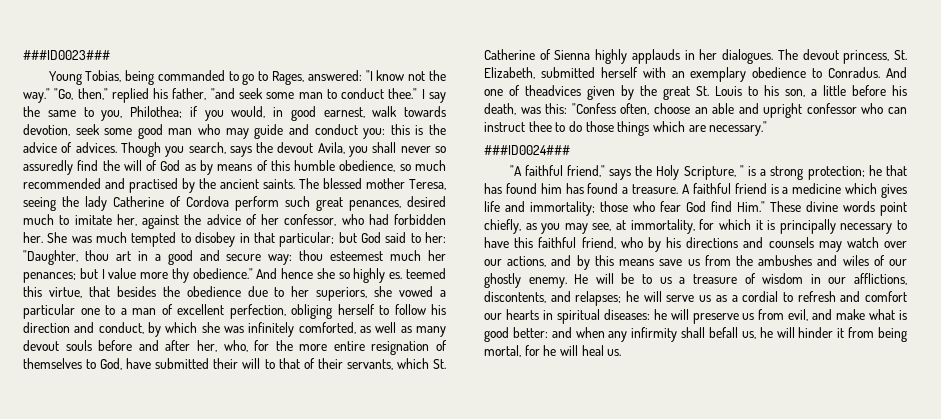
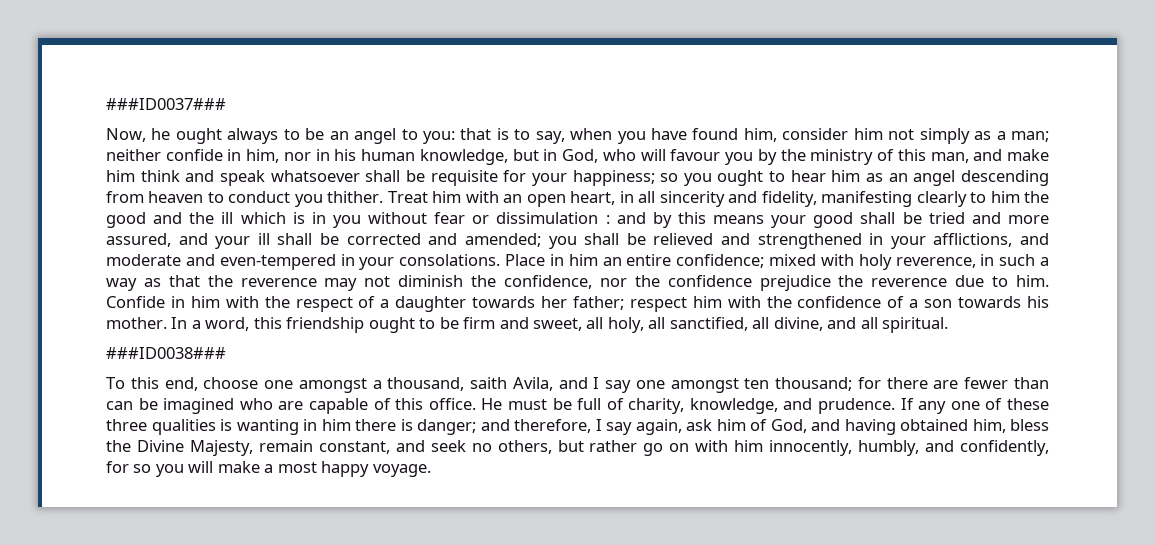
[23,50,110,60] [48,70,447,85] [23,88,447,103] [23,106,446,121] [23,124,447,139] [23,142,447,157] [23,160,446,175] [23,178,446,193] [23,196,446,211] [23,214,446,229] [23,232,446,247] [23,250,446,265] [23,268,446,283] [23,286,447,301] [23,304,446,319] [23,322,446,337] [23,340,447,355] [23,358,446,370] [484,49,907,64] [484,67,908,82] [484,85,907,100] [484,103,907,118] [484,121,768,136] [484,145,570,155] [509,165,907,180] [484,183,907,198] [484,201,907,216] [484,219,908,234] [484,237,907,252] [484,255,907,270] [484,273,908,288] [484,291,907,306] [484,309,907,324] [484,327,907,342] [484,345,622,357] ###ID0023### // Young Tobias, being commanded to go to Rages, answered: "I know not the way." "Go, then," replied his father, "and seek some man to conduct thee." I say the same to you, Philothea; if you would, in good earnest, walk towards devotion, seek some good man who may guide and conduct you: this is the advice of advices. Though you search, says the devout Avila, you shall never so assuredly find the will of God as by means of this humble obedience, so much recommended and practised by the ancient saints. The blessed mother Teresa, seeing the lady Catherine of Cordova perform such great penances, desired much to imitate her, against the advice of her confessor, who had forbidden her. She was much tempted to disobey in that particular; but God said to her: "Daughter, thou art in a good and secure way: thou esteemest much her penances; but I value more thy obedience." And hence she so highly es. teemed this virtue, that besides the obedience due to her superiors, she vowed a particular one to a man of excellent perfection, obliging herself to follow his direction and conduct, by which she was infinitely comforted, as well as many devout souls before and after her, who, for the more entire resignation of themselves to God, have submitted their will to that of their servants, which St. Catherine of Sienna highly applauds in her dialogues. The devout princess, St. Elizabeth, submitted herself with an exemplary obedience to Conradus. And one of theadvices given by the great St. Louis to his son, a little before his death, was this: "Confess often, choose an able and upright confessor who can instruct thee to do those things which are necessary." // ###ID0024### // "A faithful friend," says the Holy Scripture, " is a strong protection; he that has found him has found a treasure. A faithful friend is a medicine which gives life and immortality; those who fear God find Him." These divine words point chiefly, as you may see, at immortality, for which it is principally necessary to have this faithful friend, who by his directions and counsels may watch over our actions, and by this means save us from the ambushes and wiles of our ghostly enemy. He will be to us a treasure of wisdom in our afflictions, discontents, and relapses; he will serve us as a cordial to refresh and comfort our hearts in spiritual diseases: he will preserve us from evil, and make what is good better: and when any infirmity shall befall us, he will hinder it from being mortal, for he will heal us. -> [106,98,226,110] [106,128,1050,144] [106,149,1050,165] [106,170,1049,186] [106,191,1049,207] [106,212,1050,228] [106,233,1049,249] [106,254,1050,270] [106,275,1050,291] [106,296,1050,312] [106,317,949,333] [106,347,226,359] [106,377,1050,393] [106,398,1049,414] [106,419,1049,435] [106,440,1050,456] [106,461,431,477] ###ID0037### // Now, he ought always to be an angel to you: that is to say, when you have found him, consider him not simply as a man; neither confide in him, nor in his human knowledge, but in God, who will favour you by the ministry of this man, and make him think and speak whatsoever shall be requisite for your happiness; so you ought to hear him as an angel descending from heaven to conduct you thither. Treat him with an open heart, in all sincerity and fidelity, manifesting clearly to him the good and the ill which is in you without fear or dissimulation : and by this means your good shall be tried and more assured, and your ill shall be corrected and amended; you shall be relieved and strengthened in your afflictions, and moderate and even-tempered in your consolations. Place in him an entire confidence; mixed with holy reverence, in such a way as that the reverence may not diminish the confidence, nor the confidence prejudice the reverence due to him. Confide in him with the respect of a daughter towards her father; respect him with the confidence of a son towards his mother. In a word, this friendship ought to be firm and sweet, all holy, all sanctified, all divine, and all spiritual. // ###ID0038### // To this end, choose one amongst a thousand, saith Avila, and I say one amongst ten thousand; for there are fewer than can be imagined who are capable of this office. He must be full of charity, knowledge, and prudence. If any one of these three qualities is wanting in him there is danger; and therefore, I say again, ask him of God, and having obtained him, bless the Divine Majesty, remain constant, and seek no others, but rather go on with him innocently, humbly, and confidently, for so you will make a most happy voyage.

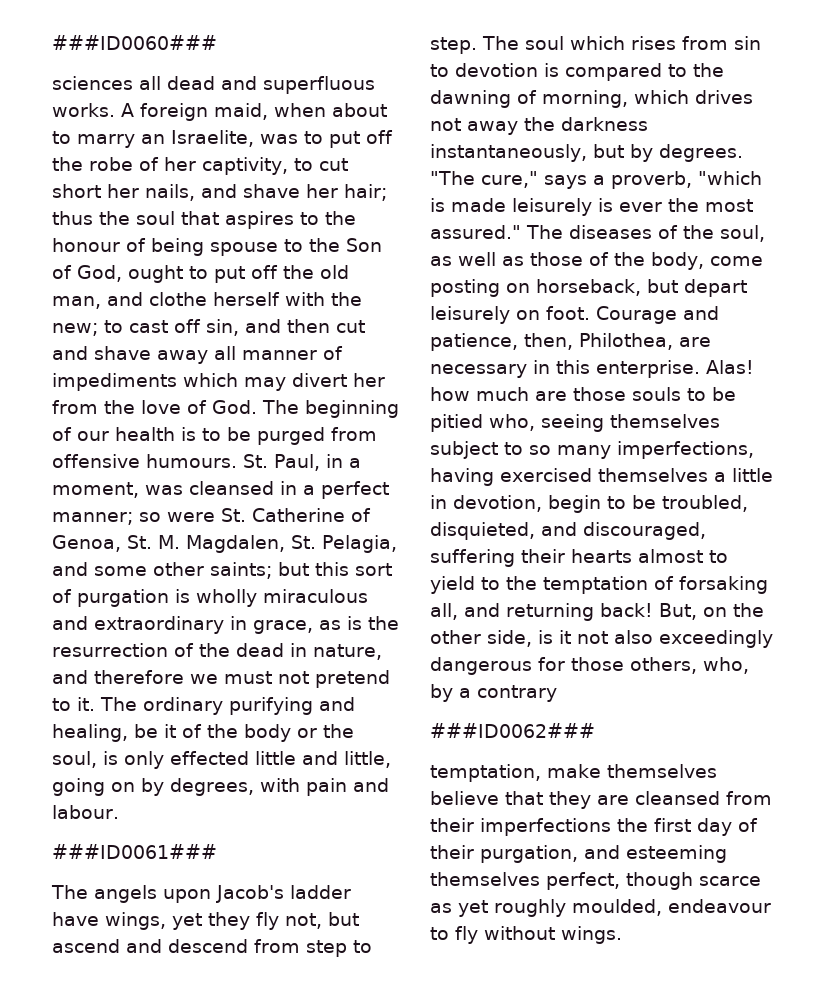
[106,98,226,110] [106,128,1050,144] [106,149,1050,165] [106,170,1049,186] [106,191,1049,207] [106,212,1050,228] [106,233,1049,249] [106,254,1050,270] [106,275,1050,291] [106,296,1050,312] [106,317,949,333] [106,347,226,359] [106,377,1050,393] [106,398,1049,414] [106,419,1049,435] [106,440,1050,456] [106,461,431,477] ###ID0037### // Now, he ought always to be an angel to you: that is to say, when you have found him, consider him not simply as a man; neither confide in him, nor in his human knowledge, but in God, who will favour you by the ministry of this man, and make him think and speak whatsoever shall be requisite for your happiness; so you ought to hear him as an angel descending from heaven to conduct you thither. Treat him with an open heart, in all sincerity and fidelity, manifesting clearly to him the good and the ill which is in you without fear or dissimulation : and by this means your good shall be tried and more assured, and your ill shall be corrected and amended; you shall be relieved and strengthened in your afflictions, and moderate and even-tempered in your consolations. Place in him an entire confidence; mixed with holy reverence, in such a way as that the reverence may not diminish the confidence, nor the confidence prejudice the reverence due to him. Confide in him with the respect of a daughter towards her father; respect him with the confidence of a son towards his mother. In a word, this friendship ought to be firm and sweet, all holy, all sanctified, all divine, and all spiritual. // ###ID0038### // To this end, choose one amongst a thousand, saith Avila, and I say one amongst ten thousand; for there are fewer than can be imagined who are capable of this office. He must be full of charity, knowledge, and prudence. If any one of these three qualities is wanting in him there is danger; and therefore, I say again, ask him of God, and having obtained him, bless the Divine Majesty, remain constant, and seek no others, but rather go on with him innocently, humbly, and confidently, for so you will make a most happy voyage. -> [52,35,217,50] [52,76,375,94] [52,103,387,121] [52,130,393,148] [52,157,348,175] [52,184,387,201] [52,211,356,229] [52,238,382,256] [52,265,349,283] [52,292,362,309] [52,319,365,336] [52,346,343,364] [52,373,385,391] [52,400,399,418] [52,427,377,445] [52,454,361,471] [52,481,389,499] [52,508,371,525] [52,535,397,553] [52,562,392,579] [52,589,368,607] [52,616,399,634] [52,643,382,660] [52,670,390,688] [52,697,355,715] [52,724,354,742] [52,751,391,769] [52,778,389,796] [52,805,119,819] [52,844,217,859] [51,885,351,903] [52,912,359,930] [52,939,372,957] [430,36,761,54] [430,63,724,81] [430,90,753,108] [430,117,648,135] [430,144,743,162] [430,171,762,189] [430,198,753,216] [430,225,765,242] [430,252,763,270] [430,279,747,297] [430,306,719,324] [430,333,711,351] [430,360,754,378] [430,387,736,401] [430,414,720,432] [430,441,754,459] [430,468,773,486] [430,495,748,513] [430,522,706,540] [430,549,728,567] [430,576,768,594] [430,603,764,621] [430,630,773,648] [430,657,749,675] [430,684,557,702] [430,723,595,738] [430,764,717,782] [430,791,772,809] [430,818,758,836] [430,845,727,863] [430,872,761,890] [430,899,771,917] [430,926,622,944] ###ID0060### // sciences all dead and superfluous works. A foreign maid, when about to marry an Israelite, was to put off the robe of her captivity, to cut short her nails, and shave her hair; thus the soul that aspires to the honour of being spouse to the Son of God, ought to put off the old man, and clothe herself with the new; to cast off sin, and then cut and shave away all manner of impediments which may divert her from the love of God. The beginning of our health is to be purged from offensive humours. St. Paul, in a moment, was cleansed in a perfect manner; so were St. Catherine of Genoa, St. M. Magdalen, St. Pelagia, and some other saints; but this sort of purgation is wholly miraculous and extraordinary in grace, as is the resurrection of the dead in nature, and therefore we must not pretend to it. The ordinary purifying and healing, be it of the body or the soul, is only effected little and little, going on by degrees, with pain and labour. // ###ID0061### // The angels upon Jacob's ladder have wings, yet they fly not, but ascend and descend from step to step. The soul which rises from sin to devotion is compared to the dawning of morning, which drives not away the darkness instantaneously, but by degrees. "The cure," says a proverb, "which is made leisurely is ever the most assured." The diseases of the soul, as well as those of the body, come posting on horseback, but depart leisurely on foot. Courage and patience, then, Philothea, are necessary in this enterprise. Alas! how much are those souls to be pitied who, seeing themselves subject to so many imperfections, having exercised themselves a little in devotion, begin to be troubled, disquieted, and discouraged, suffering their hearts almost to yield to the temptation of forsaking all, and returning back! But, on the other side, is it not also exceedingly dangerous for those others, who, by a contrary // ###ID0062### // temptation, make themselves believe that they are cleansed from their imperfections the first day of their purgation, and esteeming themselves perfect, though scarce as yet roughly moulded, endeavour to fly without wings.

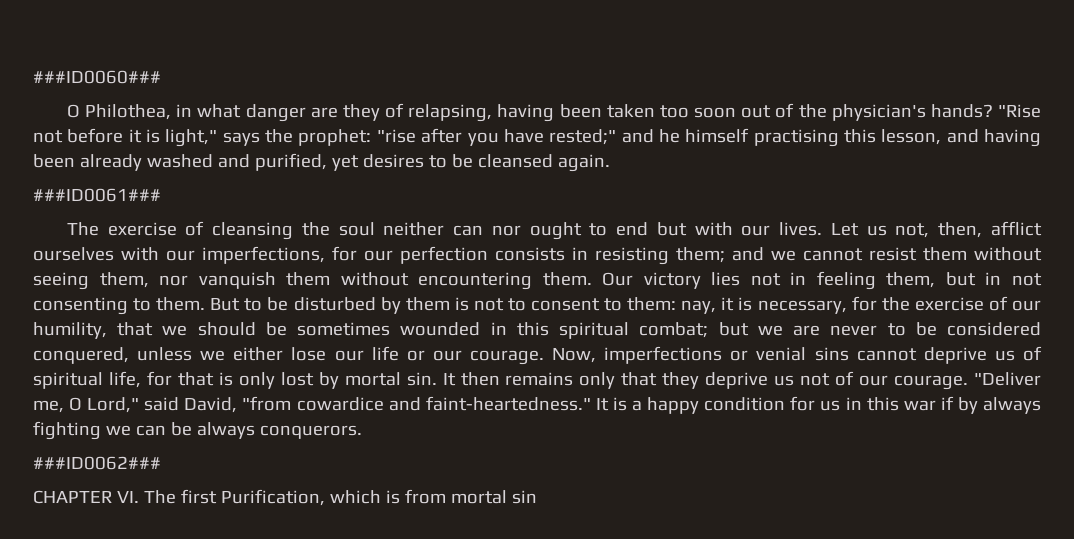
[52,76,375,94] [52,103,387,121] [52,130,393,148] [52,157,348,175] [52,184,387,201] [52,211,356,229] [52,238,382,256] [52,265,349,283] [52,292,362,309] [52,319,365,336] [52,346,343,364] [52,373,385,391] [52,400,399,418] [52,427,377,445] [52,454,361,471] [52,481,389,499] [52,508,371,525] [52,535,397,553] [52,562,392,579] [52,589,368,607] [52,616,399,634] [52,643,382,660] [52,670,390,688] [52,697,355,715] [52,724,354,742] [52,751,391,769] [52,778,389,796] [52,805,119,819] [52,844,217,859] [51,885,351,903] [52,912,359,930] [52,939,372,957] [430,36,761,54] [430,63,724,81] [430,90,753,108] [430,117,648,135] [430,144,743,162] [430,171,762,189] [430,198,753,216] [430,225,765,242] [430,252,763,270] [430,279,747,297] [430,306,719,324] [430,333,711,351] [430,360,754,378] [430,387,736,401] [430,414,720,432] [430,441,754,459] [430,468,773,486] [430,495,748,513] [430,522,706,540] [430,549,728,567] [430,576,768,594] [430,603,764,621] [430,630,773,648] [430,657,749,675] [430,684,557,702] [430,723,595,738] [430,764,717,782] [430,791,772,809] [430,818,758,836] [430,845,727,863] [430,872,761,890] [430,899,771,917] [430,926,622,944] sciences all dead and superfluous works. A foreign maid, when about to marry an Israelite, was to put off the robe of her captivity, to cut short her nails, and shave her hair; thus the soul that aspires to the honour of being spouse to the Son of God, ought to put off the old man, and clothe herself with the new; to cast off sin, and then cut and shave away all manner of impediments which may divert her from the love of God. The beginning of our health is to be purged from offensive humours. St. Paul, in a moment, was cleansed in a perfect manner; so were St. Catherine of Genoa, St. M. Magdalen, St. Pelagia, and some other saints; but this sort of purgation is wholly miraculous and extraordinary in grace, as is the resurrection of the dead in nature, and therefore we must not pretend to it. The ordinary purifying and healing, be it of the body or the soul, is only effected little and little, going on by degrees, with pain and labour. // ###ID0061### // The angels upon Jacob's ladder have wings, yet they fly not, but ascend and descend from step to step. The soul which rises from sin to devotion is compared to the dawning of morning, which drives not away the darkness instantaneously, but by degrees. "The cure," says a proverb, "which is made leisurely is ever the most assured." The diseases of the soul, as well as those of the body, come posting on horseback, but depart leisurely on foot. Courage and patience, then, Philothea, are necessary in this enterprise. Alas! how much are those souls to be pitied who, seeing themselves subject to so many imperfections, having exercised themselves a little in devotion, begin to be troubled, disquieted, and discouraged, suffering their hearts almost to yield to the temptation of forsaking all, and returning back! But, on the other side, is it not also exceedingly dangerous for those others, who, by a contrary // ###ID0062### // temptation, make themselves believe that they are cleansed from their imperfections the first day of their purgation, and esteeming themselves perfect, though scarce as yet roughly moulded, endeavour to fly without wings. -> [66,103,1041,122] [33,128,1042,147] [33,153,610,172] [33,188,161,202] [66,221,1042,240] [33,246,1042,265] [33,271,1042,290] [33,296,1041,315] [33,322,1042,339] [33,346,1042,365] [33,371,1042,390] [33,396,1041,414] [33,421,362,440] [33,456,161,470] [33,489,537,506] O Philothea, in what danger are they of relapsing, having been taken too soon out of the physician's hands? "Rise not before it is light," says the prophet: "rise after you have rested;" and he himself practising this lesson, and having been already washed and purified, yet desires to be cleansed again. // ###ID0061### // The exercise of cleansing the soul neither can nor ought to end but with our lives. Let us not, then, afflict ourselves with our imperfections, for our perfection consists in resisting them; and we cannot resist them without seeing them, nor vanquish them without encountering them. Our victory lies not in feeling them, but in not consenting to them. But to be disturbed by them is not to consent to them: nay, it is necessary, for the exercise of our humility, that we should be sometimes wounded in this spiritual combat; but we are never to be considered conquered, unless we either lose our life or our courage. Now, imperfections or venial sins cannot deprive us of spiritual life, for that is only lost by mortal sin. It then remains only that they deprive us not of our courage. "Deliver me, O Lord," said David, "from cowardice and faint-heartedness." It is a happy condition for us in this war if by always fighting we can be always conquerors. // ###ID0062### // CHAPTER VI. The first Purification, which is from mortal sin

